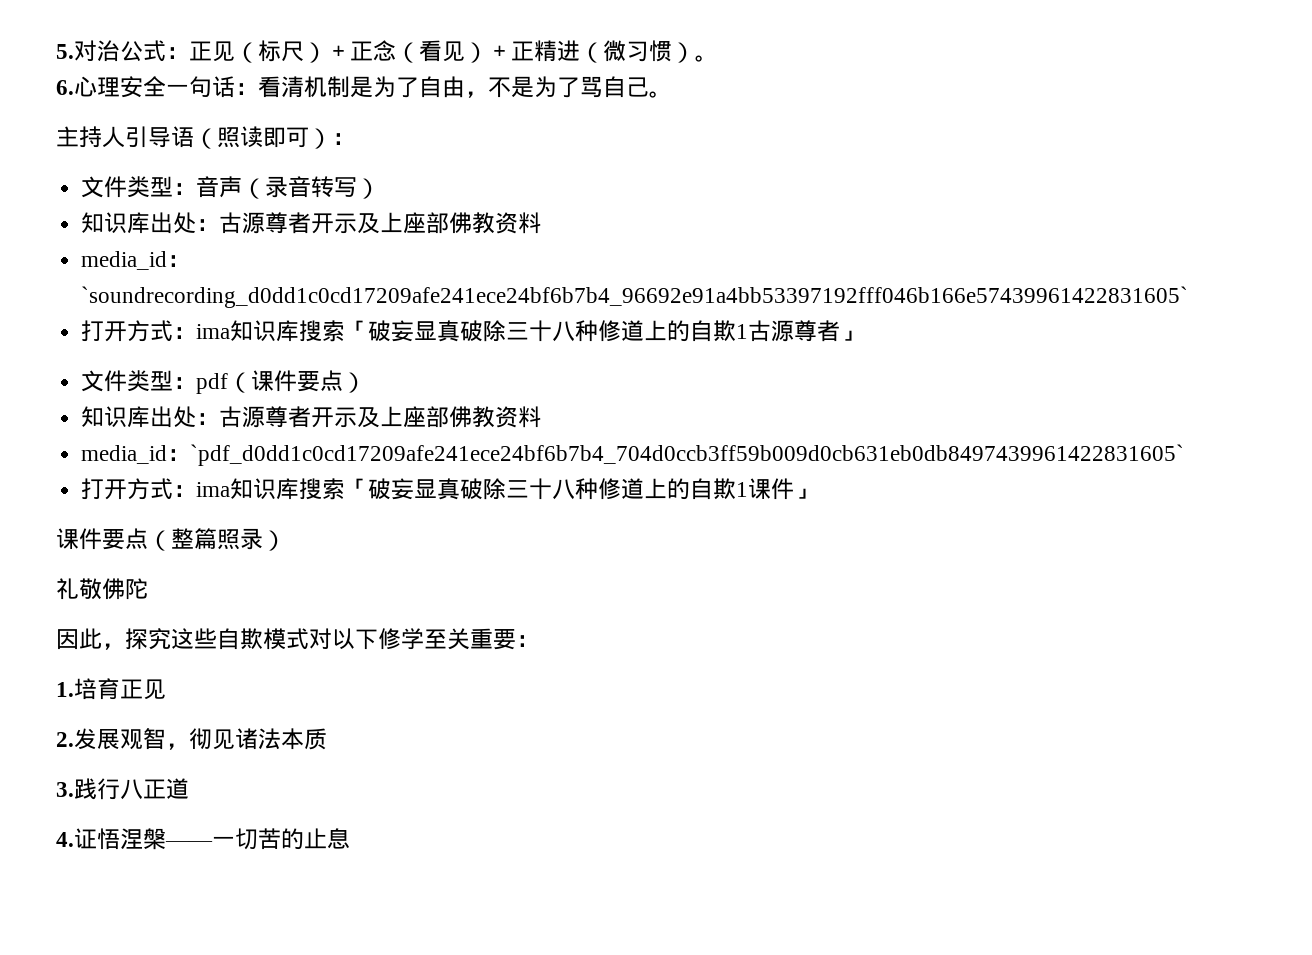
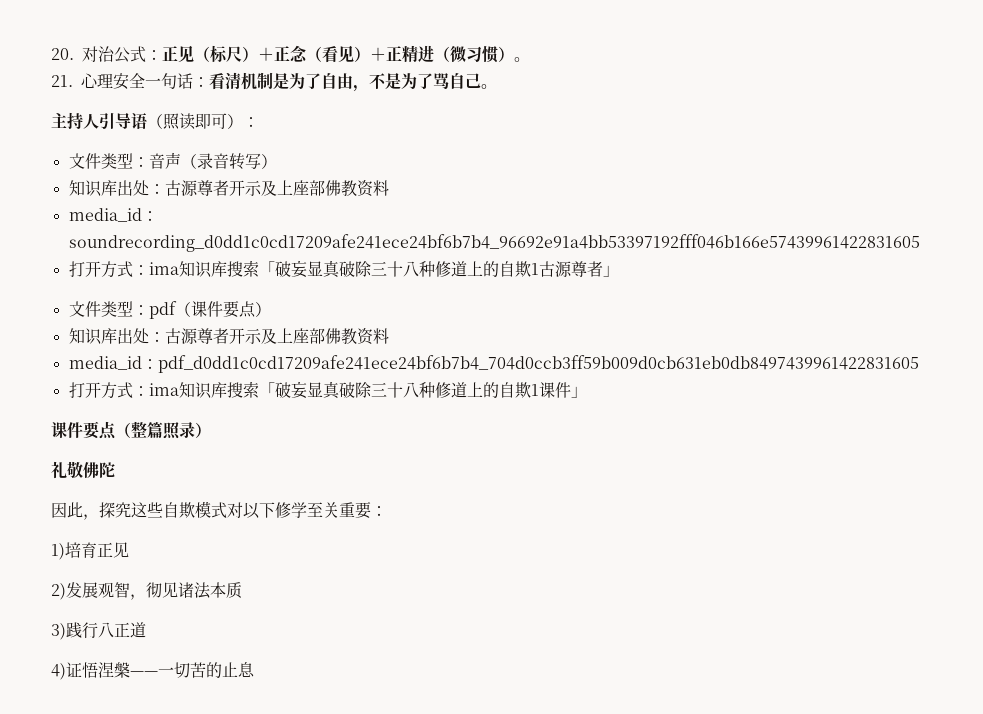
[56,44,74,59] 5. -> [51,48,74,60] 20.
[56,80,74,95] 6. -> [51,75,73,87] 21.
[81,286,1189,308] `soundrecording_d0dd1c0cd17209afe241ece24bf6b7b4_96692e91a4bb53397192fff046b166e57439961422831605` -> [68,234,920,252] soundrecording_d0dd1c0cd17209afe241ece24bf6b7b4_96692e91a4bb53397192fff046b166e57439961422831605
[190,444,1185,466] `pdf_d0dd1c0cd17209afe241ece24bf6b7b4_704d0ccb3ff59b009d0cb631eb0db8497439961422831605` -> [157,355,919,373] pdf_d0dd1c0cd17209afe241ece24bf6b7b4_704d0ccb3ff59b009d0cb631eb0db8497439961422831605
[56,682,74,697] 1. -> [51,543,65,560] 1)
[56,732,74,747] 2. -> [51,583,66,600] 2)
[56,782,74,797] 3. -> [51,623,66,640] 3)
[56,832,74,847] 4. -> [51,663,66,680] 4)

